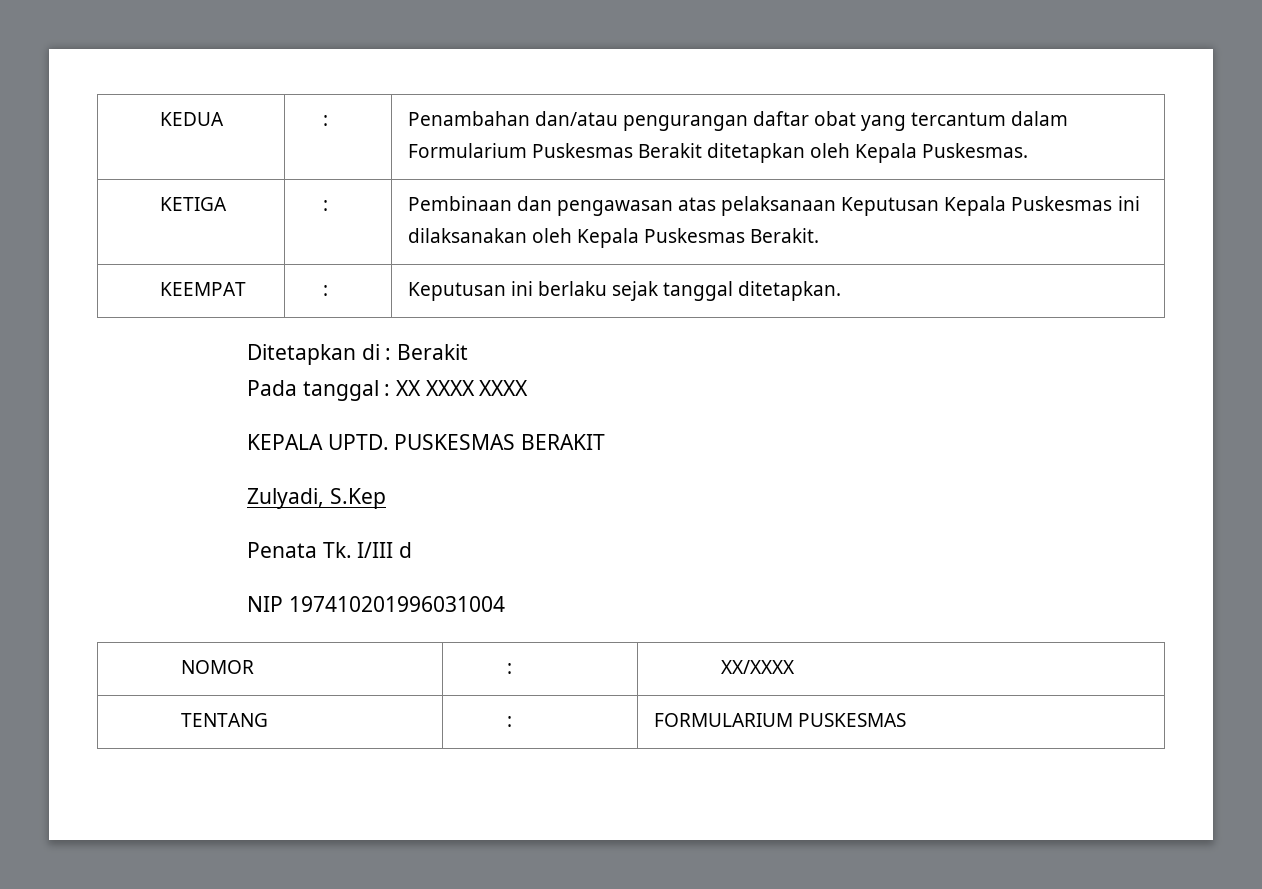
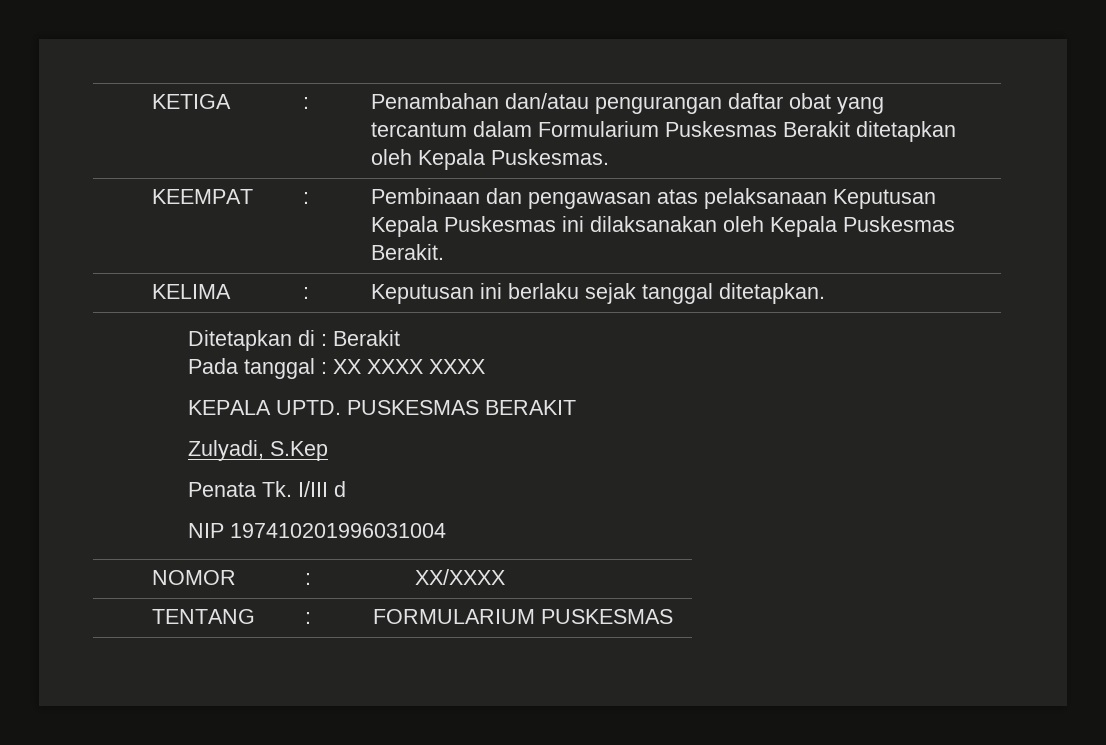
[159,112,224,126] KEDUA -> [152,94,232,109] KETIGA
[159,197,227,211] KETIGA -> [152,189,254,204] KEEMPAT
[159,282,246,296] KEEMPAT -> [152,284,232,299] KELIMA

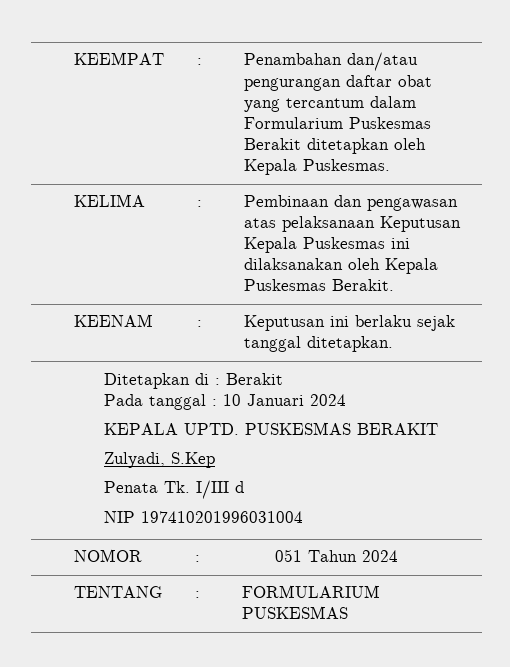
[152,94,232,109] KETIGA -> [73,52,164,65] KEEMPAT
[152,189,254,204] KEEMPAT -> [73,194,145,207] KELIMA
[152,284,232,299] KELIMA -> [73,314,153,327] KEENAM
[333,359,486,374] XX XXXX XXXX -> [222,394,346,406] 10 Januari 2024
[415,569,506,585] XX/XXXX -> [274,549,398,562] 051 Tahun 2024

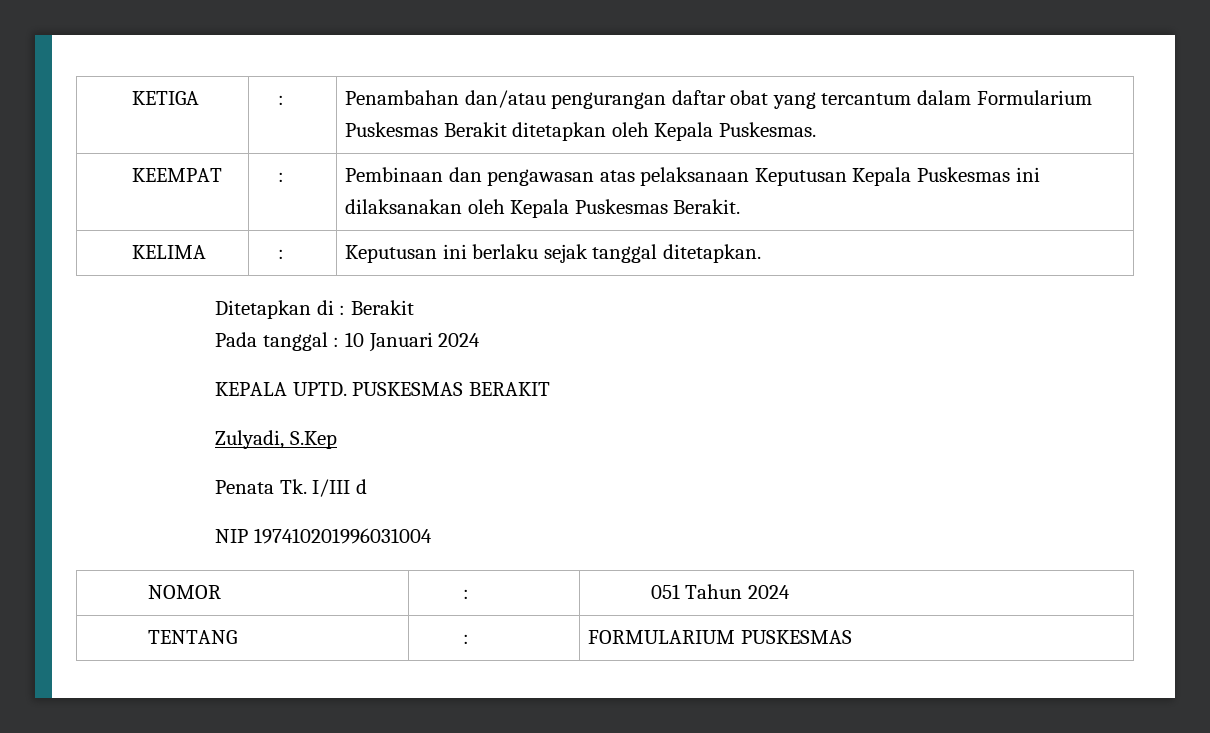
[73,52,164,65] KEEMPAT -> [131,91,199,105] KETIGA
[73,194,145,207] KELIMA -> [131,168,222,182] KEEMPAT
[73,314,153,327] KEENAM -> [131,245,206,259] KELIMA

